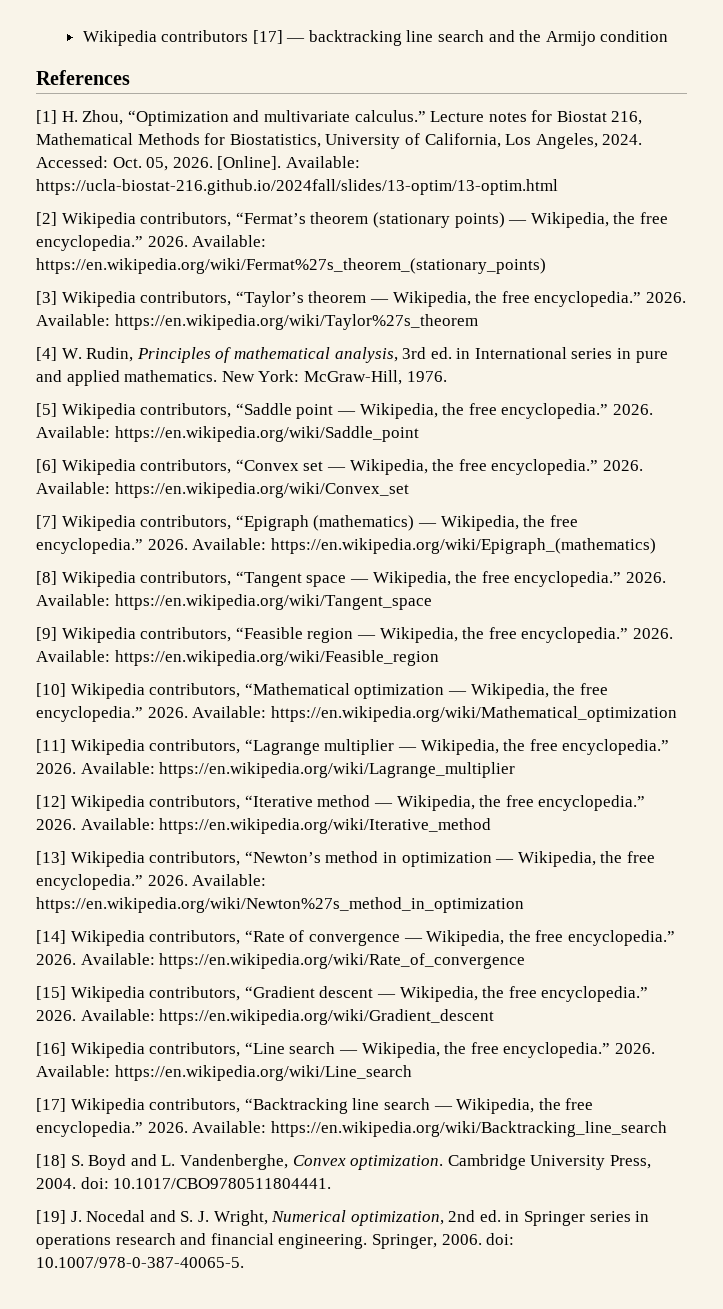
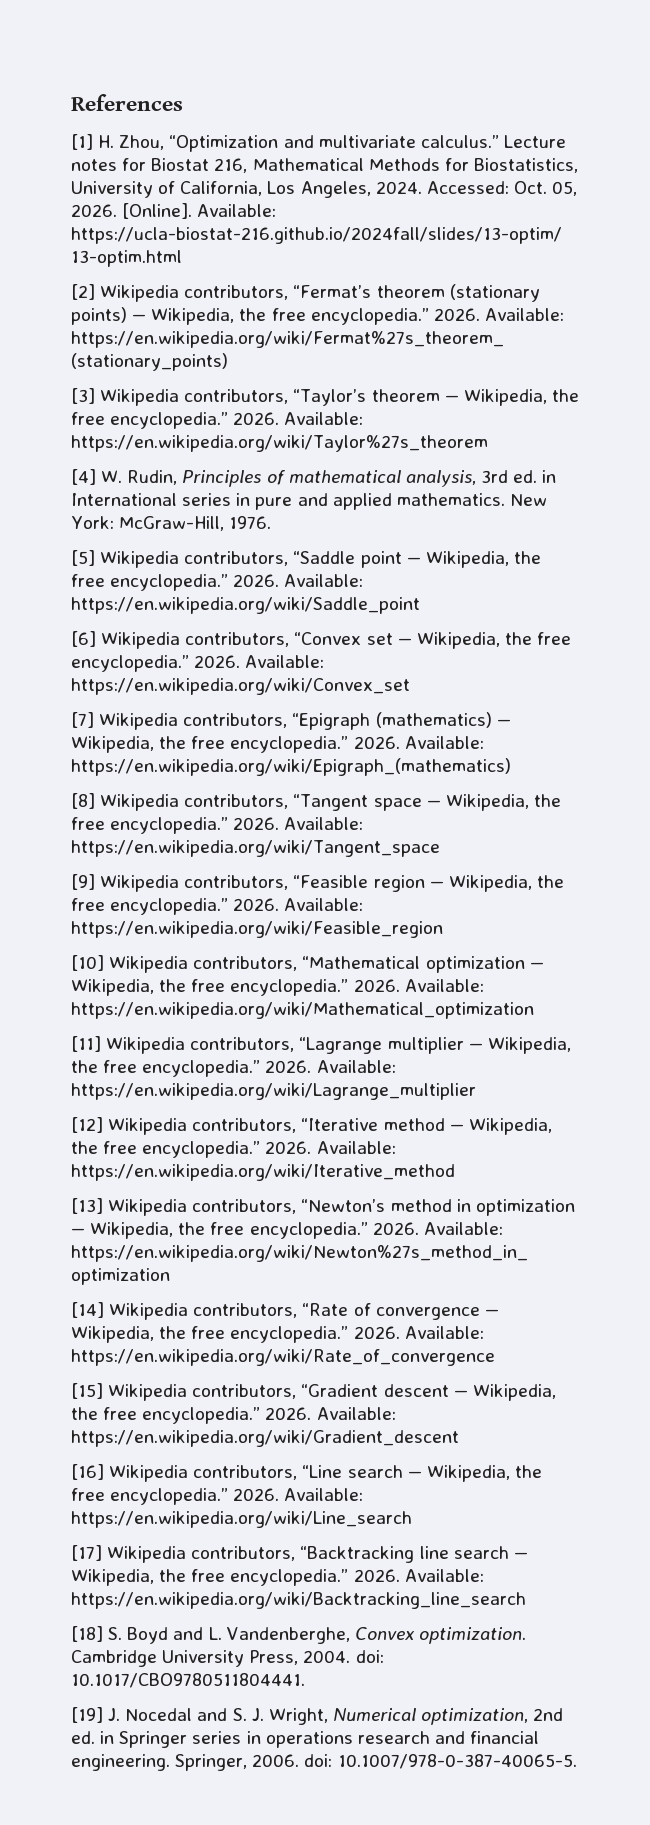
[82,30,669,46] Wikipedia contributors [17] — backtracking line search and the Armijo condition // -> (71, 102) none

